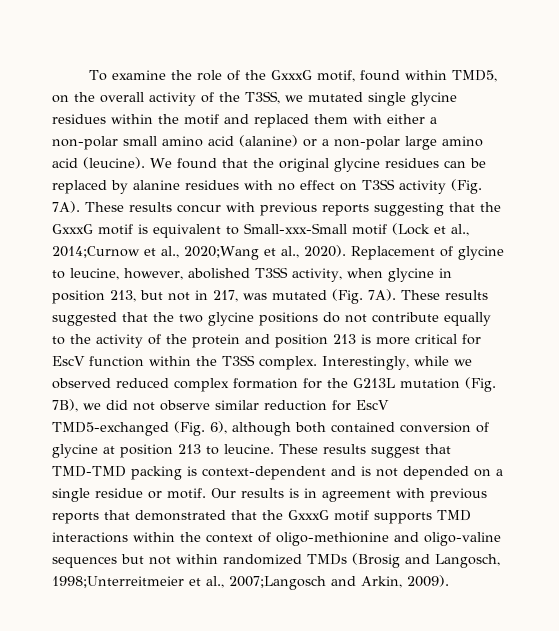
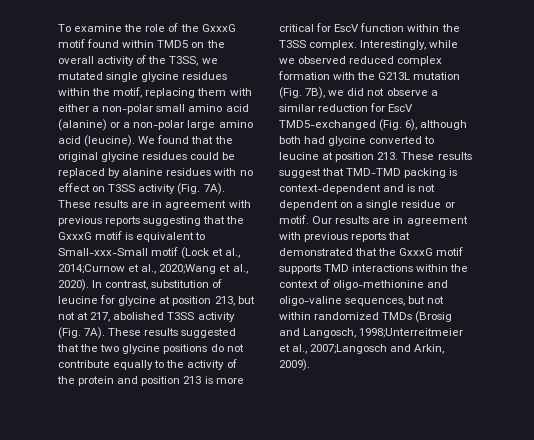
[317,70,356,82] motif, -> [58,39,85,48] motif
[452,70,498,82] TMD5, -> [157,40,189,48] TMD5
[184,114,309,128] motif and replaced -> [113,87,196,98] motif, replacing
[443,160,466,168] can -> [190,152,220,160] could
[177,204,221,213] concur -> [131,200,227,210] are in agreement
[350,246,504,260] [52,267,452,282] [52,290,327,304] Replacement of glycine to leucine, however, abolished T3SS activity, when glycine in position 213, but not in 217, was mutated -> [92,279,223,290] [58,295,255,306] [58,312,235,322] In contrast, substitution of leucine for glycine at position 213, but not at 217, abolished T3SS activity
[303,378,322,389] for -> [333,72,356,80] with
(210, 405) none -> [430,90,438,96] a
[331,422,489,433] [52,444,274,458] contained conversion of glycine at position 213 to leucine. -> [304,136,435,146] [279,152,399,162] had glycine converted to leucine at position 213.
[403,466,469,480] depended -> [279,200,338,210] dependent
[289,488,299,498] is -> [372,218,391,224] are
[52,556,117,568] sequences -> [345,298,406,306] sequences,

